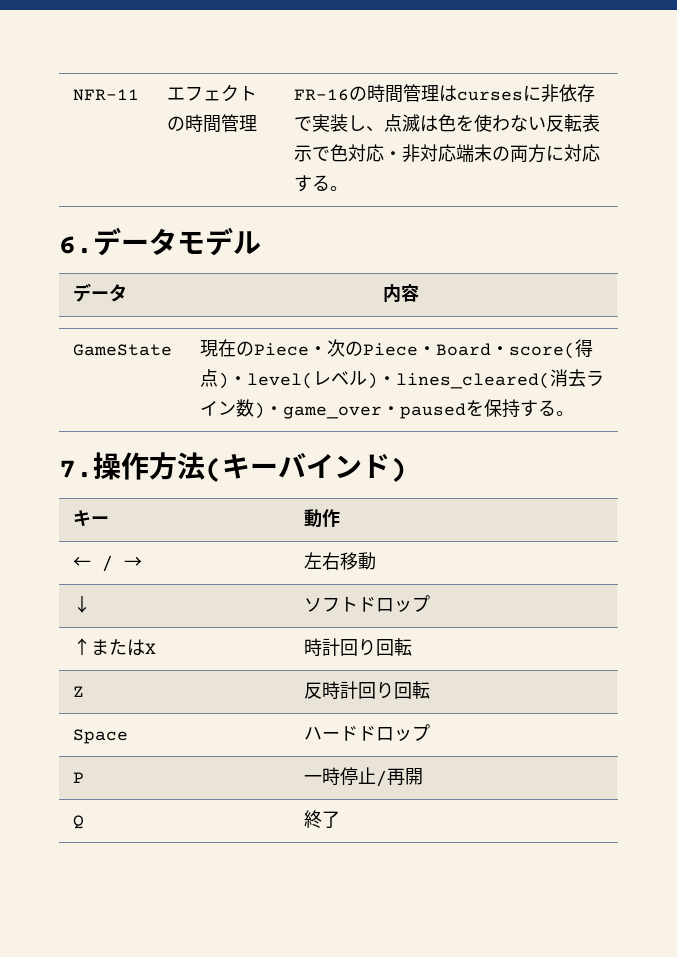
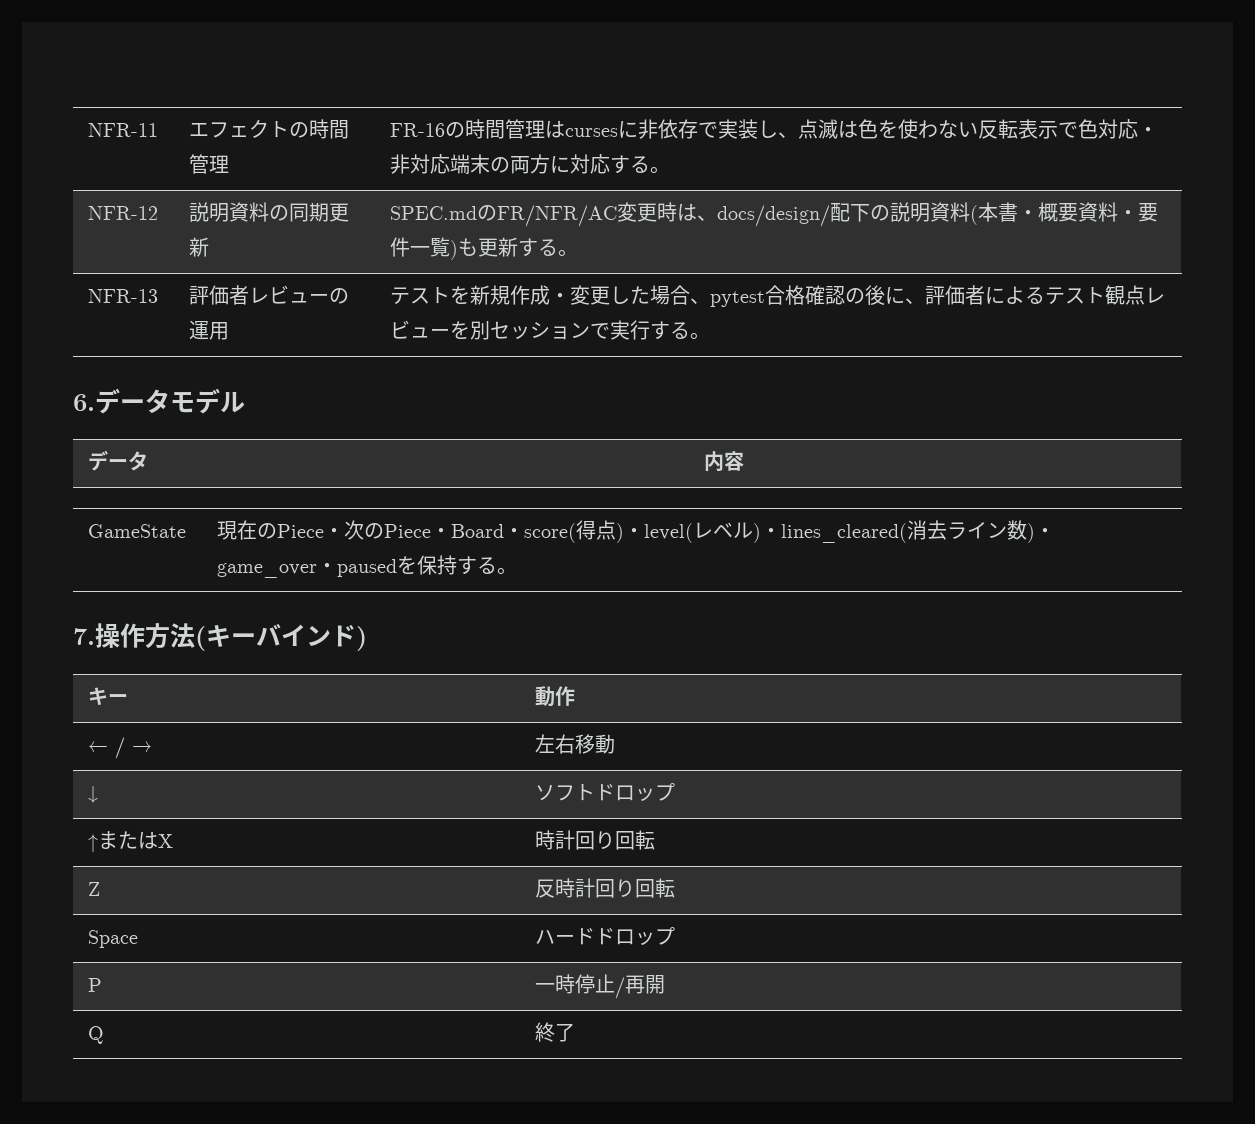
(348, 188) none -> [88,206,159,220] [189,202,350,222] [189,237,210,257] [390,202,1159,227] [390,237,579,260] [88,289,159,303] [189,285,350,305] [189,320,230,340] [390,285,1166,307] [390,320,711,340] // NFR-12 | 説明資料の同期更新 | SPEC.mdのFR/NFR/AC変更時は、docs/design/配下の説明資料(本書・概要資料・要件一覧)も更新する。 // NFR-13 | 評価者レビューの運用 | テストを新規作成・変更した場合、pytest合格確認の後に、評価者によるテスト観点レビューを別セッションで実行する。

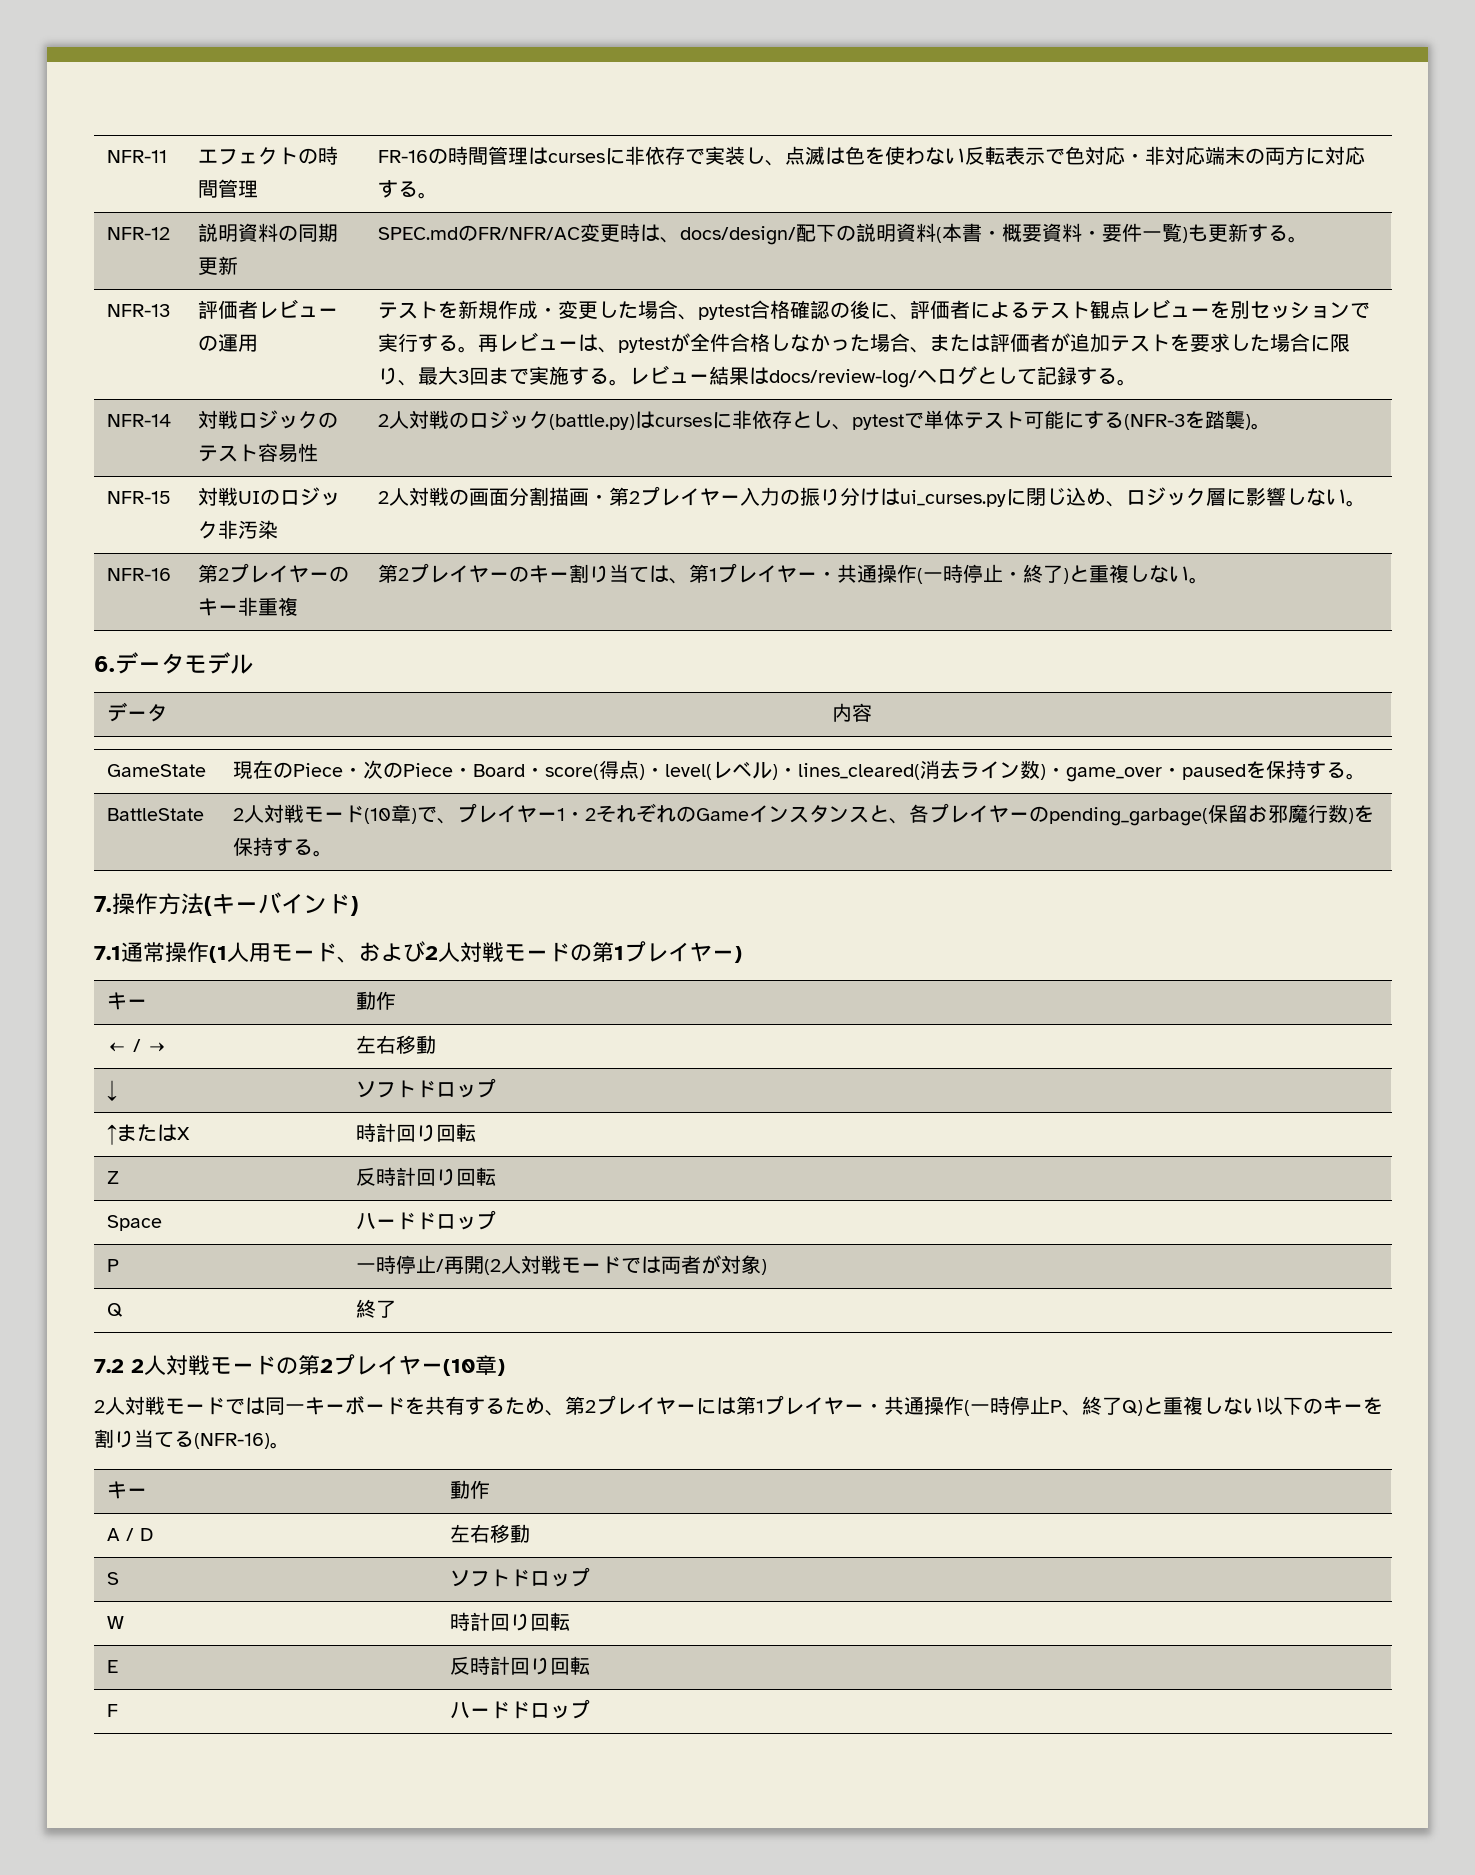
(711, 336) none -> [478,332,1351,353] [378,365,1138,388] [107,414,172,427] [198,410,339,429] [198,443,319,463] [378,410,1272,430] [107,491,172,504] [198,487,341,506] [198,520,279,539] [378,486,1367,507] [107,568,172,581] [198,563,350,583] [198,597,299,616] [378,563,1210,584] 再レビューは、pytestが全件合格しなかった場合、または評価者が追加テストを要求した場合に限り、最大3回まで実施する。レビュー結果はdocs/review-log/へログとして記録する。 // NFR-14 | 対戦ロジックのテスト容易性 | 2人対戦のロジック(battle.py)はcursesに非依存とし、pytestで単体テスト可能にする(NFR-3を踏襲)。 // NFR-15 | 対戦UIのロジック非汚染 | 2人対戦の画面分割描画・第2プレイヤー入力の振り分けはui_curses.pyに閉じ込め、ロジック層に影響しない。 // NFR-16 | 第2プレイヤーのキー非重複 | 第2プレイヤーのキー割り当ては、第1プレイヤー・共通操作(一時停止・終了)と重複しない。
(518, 571) none -> [107,808,205,821] [233,803,1375,826] [233,837,334,857] // BattleState | 2人対戦モード(10章)で、プレイヤー1・2それぞれのGameインスタンスと、各プレイヤーのpending_garbage(保留お邪魔行数)を保持する。
(367, 638) none -> [94,941,742,963] // 7.1通常操作(1人用モード、および2人対戦モードの第1プレイヤー)
[88,1026,105,1044] [535,1022,576,1042] // Q | 終了 -> [484,1255,768,1275] [107,1303,124,1317] [356,1299,397,1318] [94,1354,505,1376] [94,1395,1383,1416] [94,1429,290,1449] [107,1481,148,1499] [450,1480,491,1499] [107,1528,154,1541] [450,1524,531,1543] [107,1572,120,1585] [450,1567,591,1587] [107,1616,125,1629] [450,1612,571,1631] [107,1660,119,1673] [450,1656,591,1675] [107,1704,119,1717] [450,1699,591,1719] (2人対戦モードでは両者が対象) // Q | 終了 // 7.2 2人対戦モードの第2プレイヤー(10章) // 2人対戦モードでは同一キーボードを共有するため、第2プレイヤーには第1プレイヤー・共通操作(一時停止P、終了Q)と重複しない以下のキーを割り当てる(NFR-16)。 // キー | 動作 // A / D | 左右移動 // S | ソフトドロップ // W | 時計回り回転 // E | 反時計回り回転 // F | ハードドロップ

